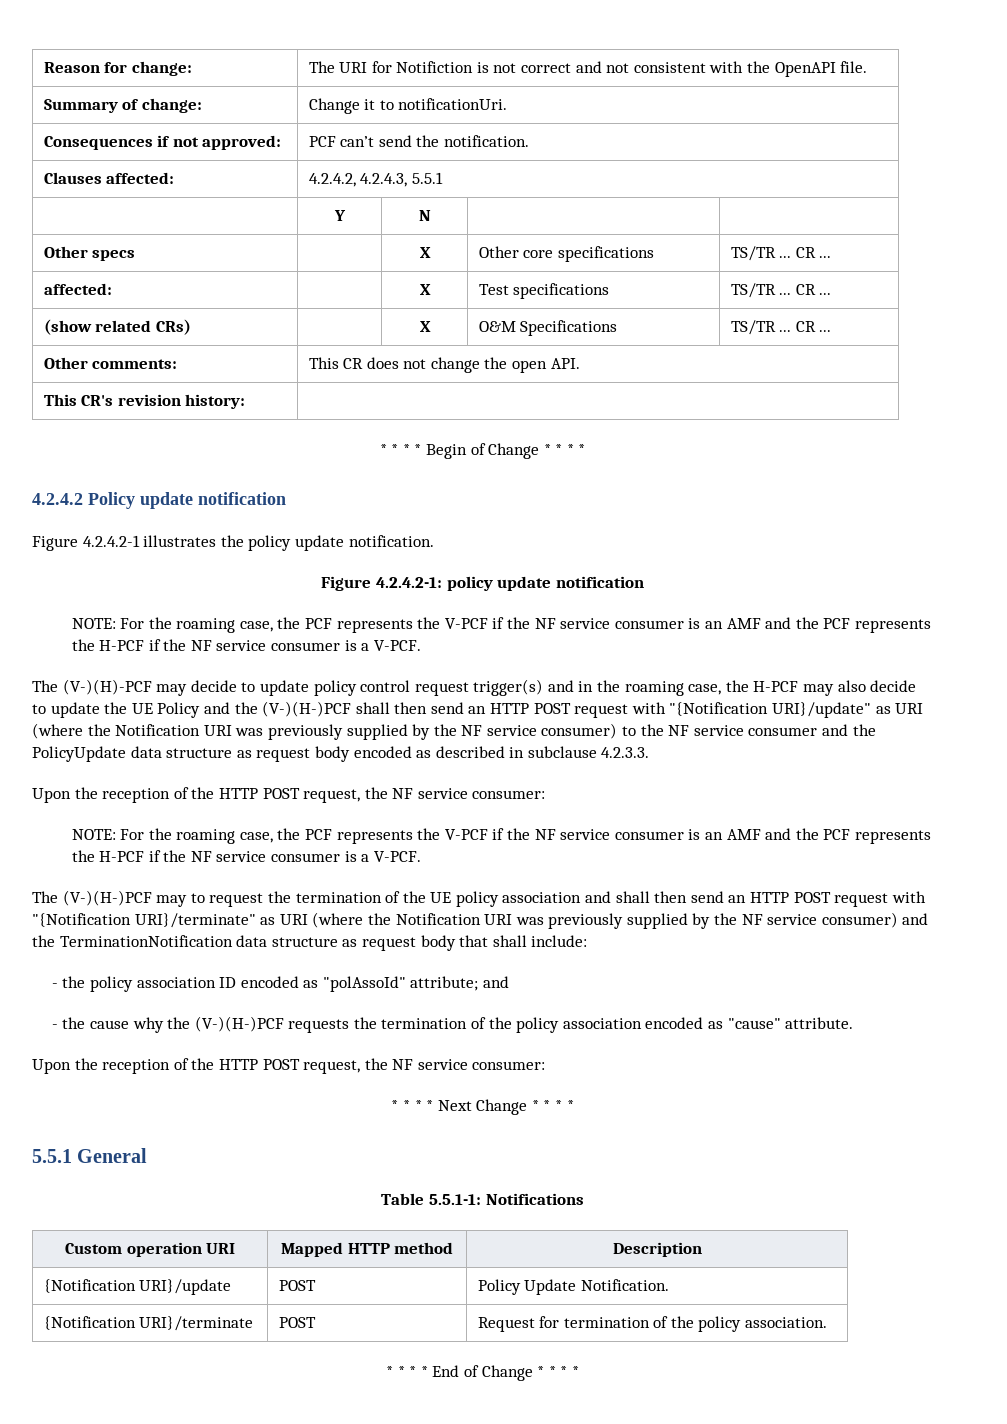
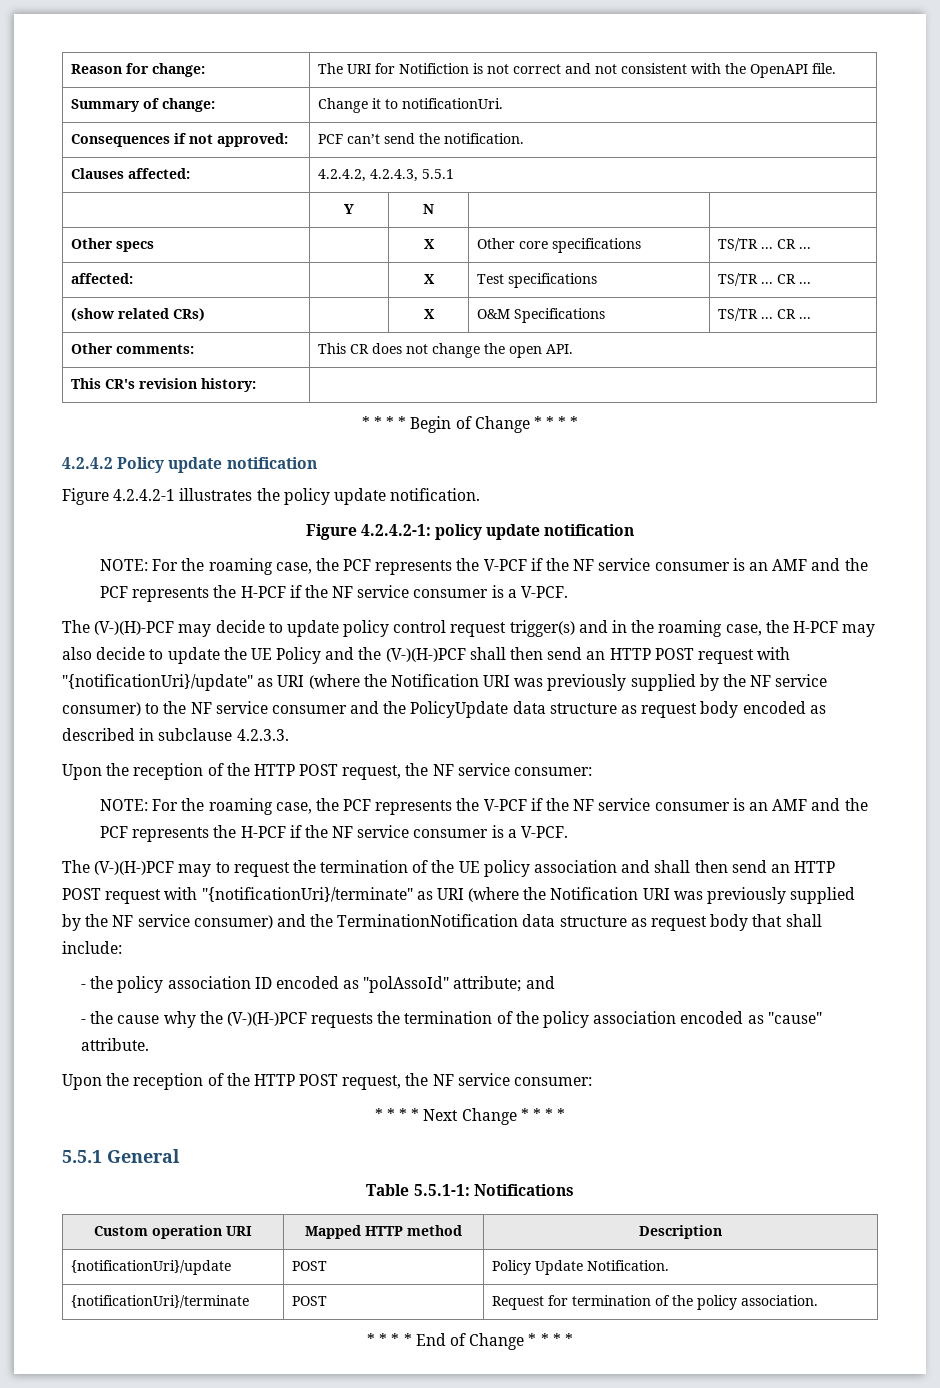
[669,702,872,718] "{Notification URI}/update" -> [62,674,253,691] "{notificationUri}/update"
[32,913,256,928] "{Notification URI}/terminate" -> [201,887,413,902] "{notificationUri}/terminate"
[43,1279,232,1295] {Notification URI}/update -> [71,1260,232,1275] {notificationUri}/update
[43,1316,254,1331] {Notification URI}/terminate -> [71,1295,250,1308] {notificationUri}/terminate

